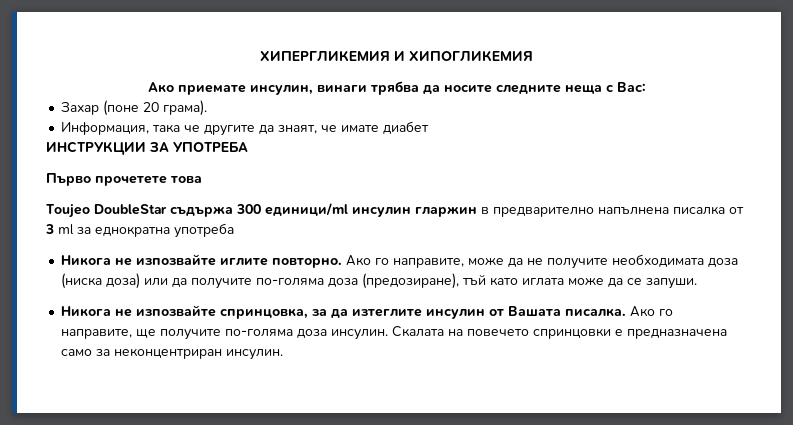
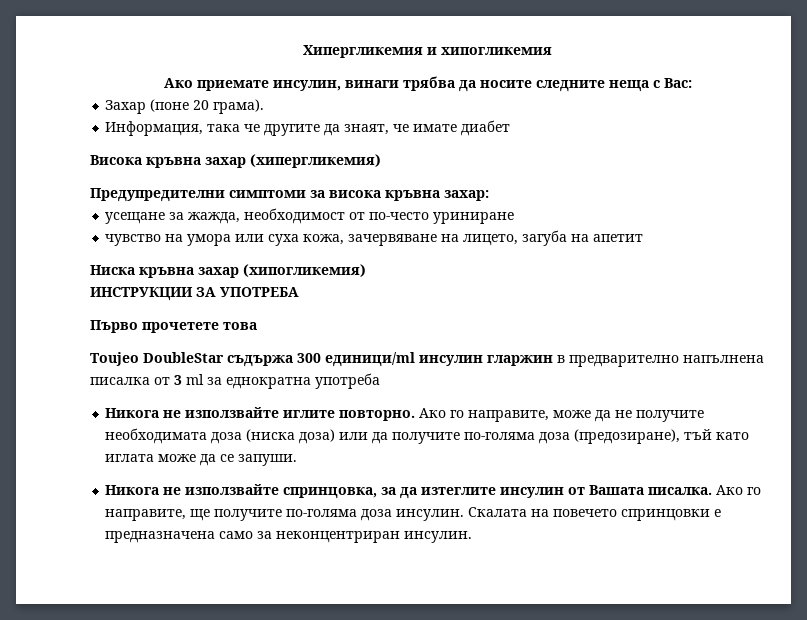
[260,50,533,62] ХИПЕРГЛИКЕМИЯ И ХИПОГЛИКЕМИЯ -> [303,45,552,58] Хипергликемия и хипогликемия
(430, 127) none -> [90,154,381,168] [90,188,489,202] [105,208,515,224] [105,230,644,246] [90,264,366,278] // Висока кръвна захар (хипергликемия) // Предупредителни симптоми за висока кръвна захар: // усещане за жажда, необходимост от по-често уриниране // чувство на умора или суха кожа, зачервяване на лицето, загуба на апетит // Ниска кръвна захар (хипогликемия)
[136,254,217,266] изпозвайте -> [185,407,280,418] използвайте
[136,305,217,317] изпозвайте -> [185,484,280,495] използвайте

